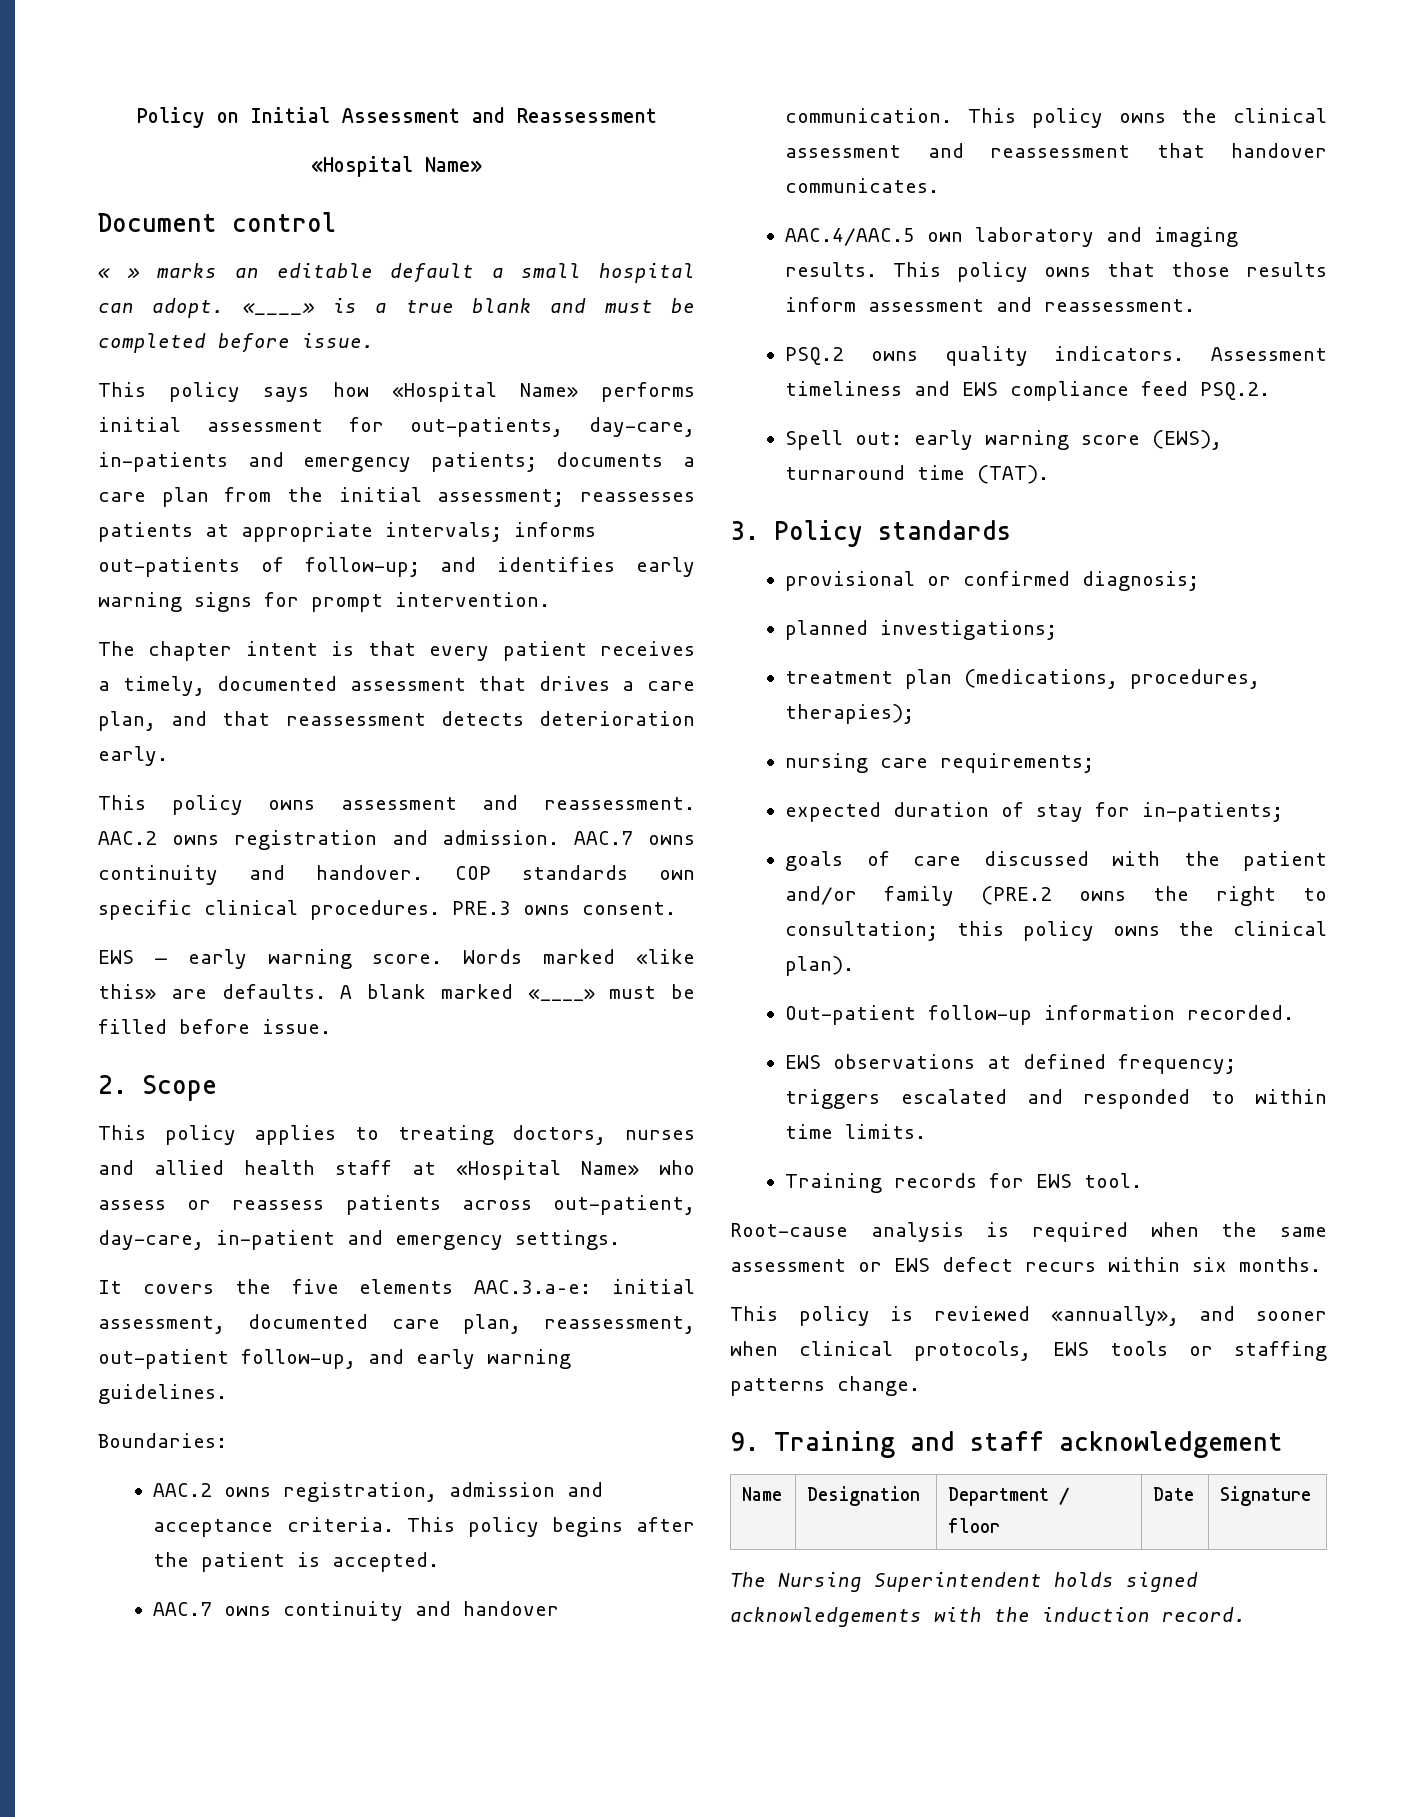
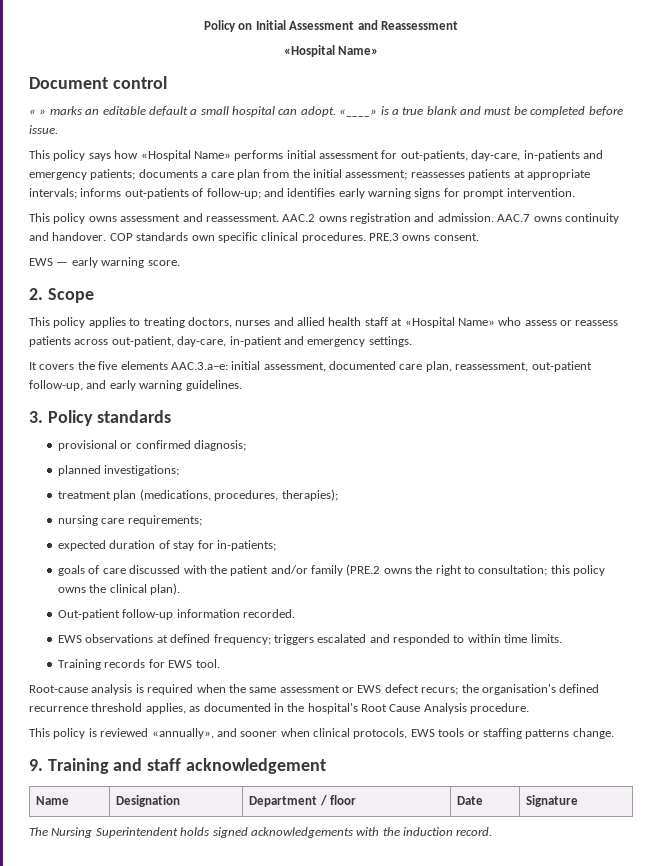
[98,641,695,661] [98,676,695,696] [98,711,695,731] [98,746,168,766] // The chapter intent is that every patient receives a timely, documented assessment that drives a care plan, and that reassessment detects deterioration early. -> (575, 192) none
[463,949,695,965] [98,984,695,1001] [98,1019,331,1034] Words marked «like this» are defaults. A blank marked «____» must be filled before issue. -> (180, 263) none
[98,1433,227,1448] [153,1482,604,1502] [153,1517,696,1537] [153,1552,440,1572] [153,1601,560,1621] [785,108,1327,128] [785,143,1327,158] [785,178,940,193] [785,227,1239,247] [785,262,1327,282] [785,297,1196,312] [785,346,1327,366] [785,381,1271,401] [785,430,1223,450] [785,465,1050,484] // Boundaries: // AAC.2 owns registration, admission and acceptance criteria. This policy begins after the patient is accepted. // AAC.7 owns continuity and handover communication. This policy owns the clinical assessment and reassessment that handover communicates. // AAC.4/AAC.5 own laboratory and imaging results. This policy owns that those results inform assessment and reassessment. // PSQ.2 owns quality indicators. Assessment timeliness and EWS compliance feed PSQ.2. // Spell out: early warning score (EWS), turnaround time (TAT). -> (242, 385) none
[1025,1257,1321,1272] recurs within six months. -> [421,684,600,695] [29,703,530,714] recurs; the organisation's defined recurrence threshold applies, as documented in the hospital's Root Cause Analysis procedure.

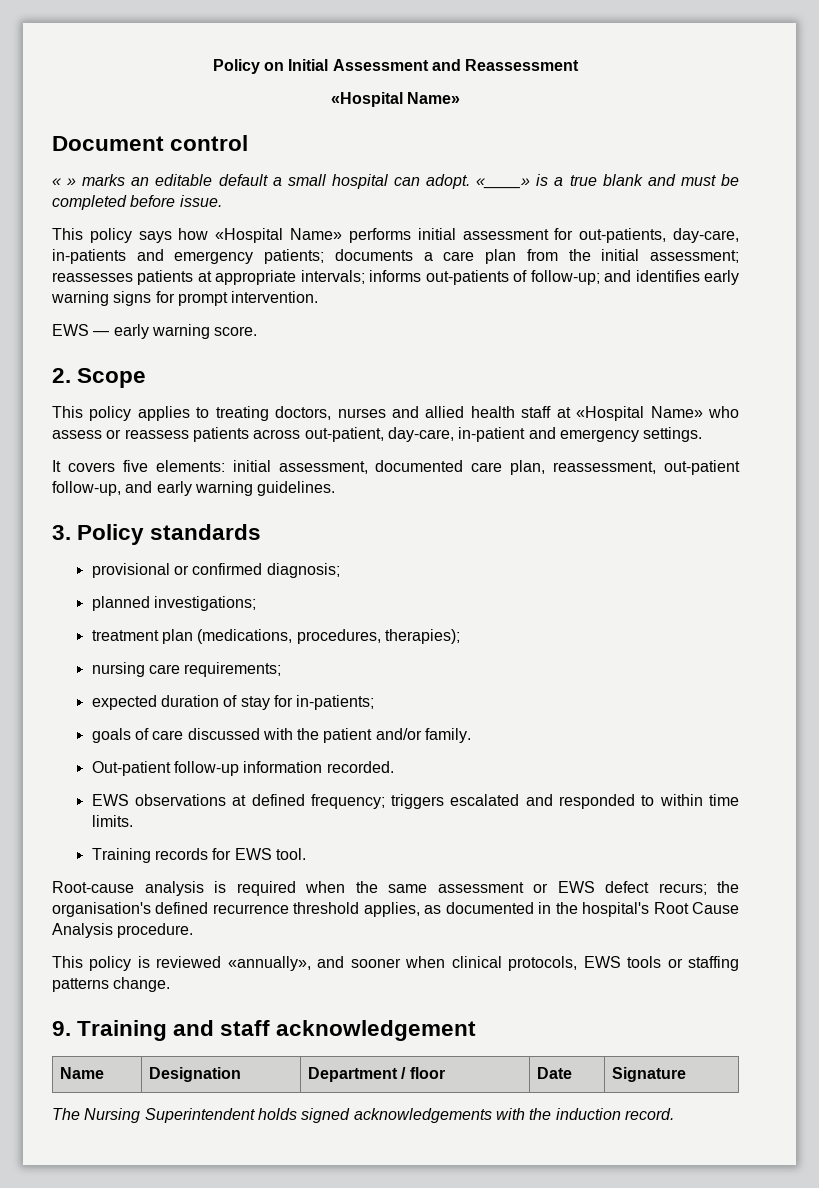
[29,213,619,224] [29,232,479,243] // This policy owns assessment and reassessment. AAC.2 owns registration and admission. AAC.7 owns continuity and handover. COP standards own specific clinical procedures. PRE.3 owns consent. -> (319, 297) none
[77,361,228,370] the five elements AAC.3.a–e: -> [122,460,225,472] five elements:
[311,564,606,576] [58,583,181,595] family (PRE.2 owns the right to consultation; this policy owns the clinical plan). -> [425,728,472,743] family.

